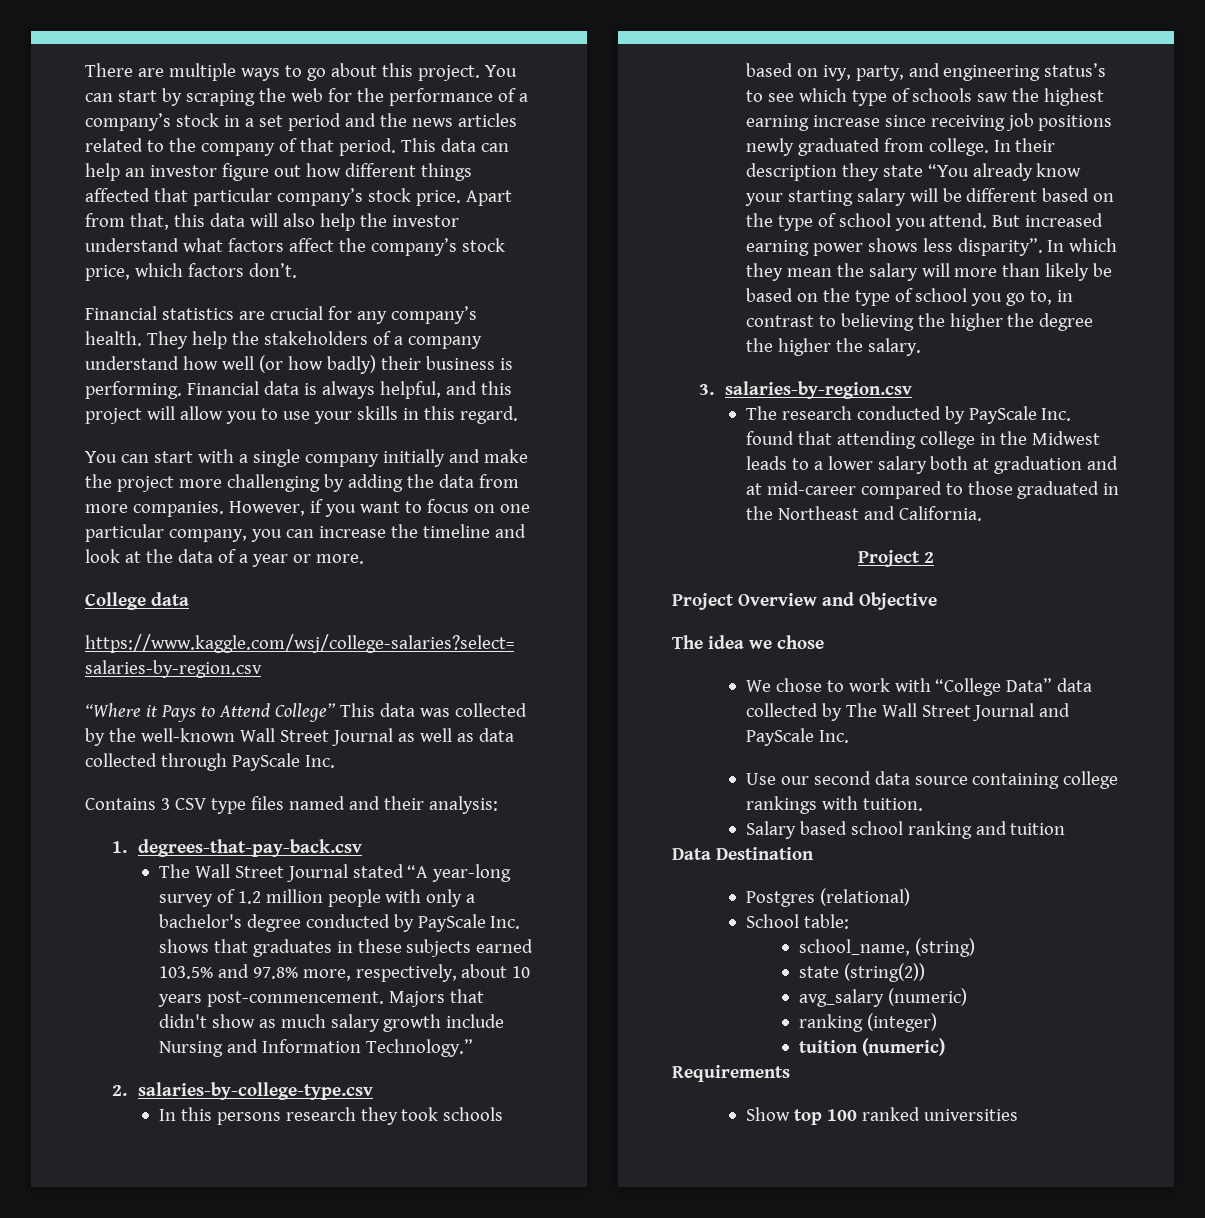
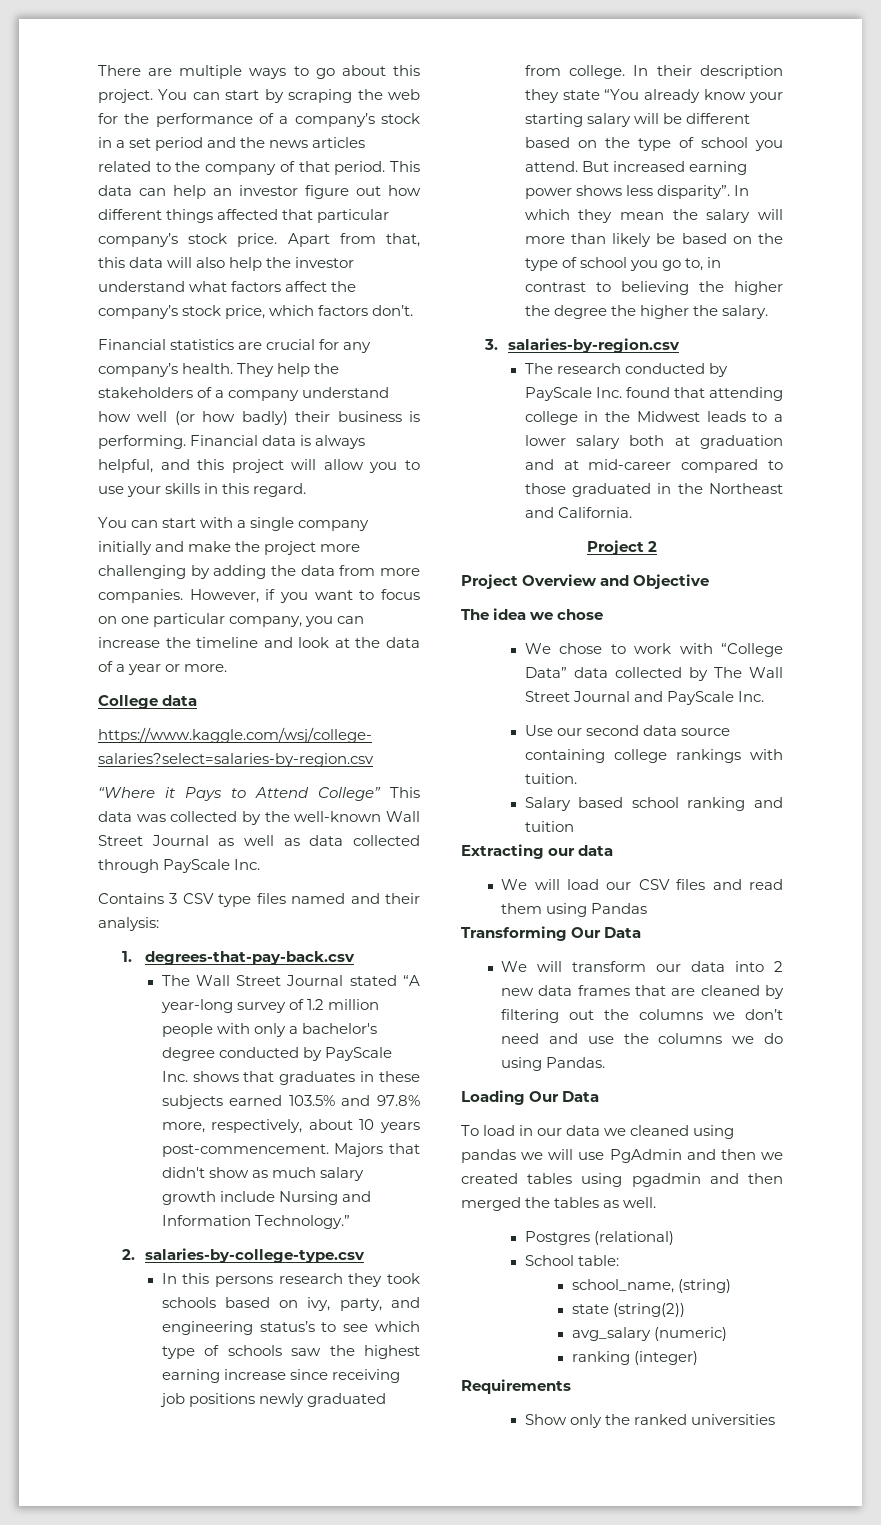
[672,847,814,860] Data Destination -> [461,844,614,859] [501,879,783,890] [501,903,648,917] [461,926,642,941] [501,961,783,972] [501,985,784,999] [501,1009,783,1023] [501,1033,783,1044] [501,1057,606,1071] [461,1090,600,1105] [461,1125,735,1139] [461,1149,783,1163] [461,1173,783,1187] [461,1197,657,1211] Extracting our data // We will load our CSV files and read them using Pandas // Transforming Our Data // We will transform our data into 2 new data frames that are cleaned by filtering out the columns we don’t need and use the columns we do using Pandas. // Loading Our Data // To load in our data we cleaned using pandas we will use PgAdmin and then we created tables using pgadmin and then merged the tables as well.
[798,1038,945,1056] // tuition (numeric) -> (698, 1358) none
[793,1109,857,1125] top 100 -> [569,1414,630,1428] only the

